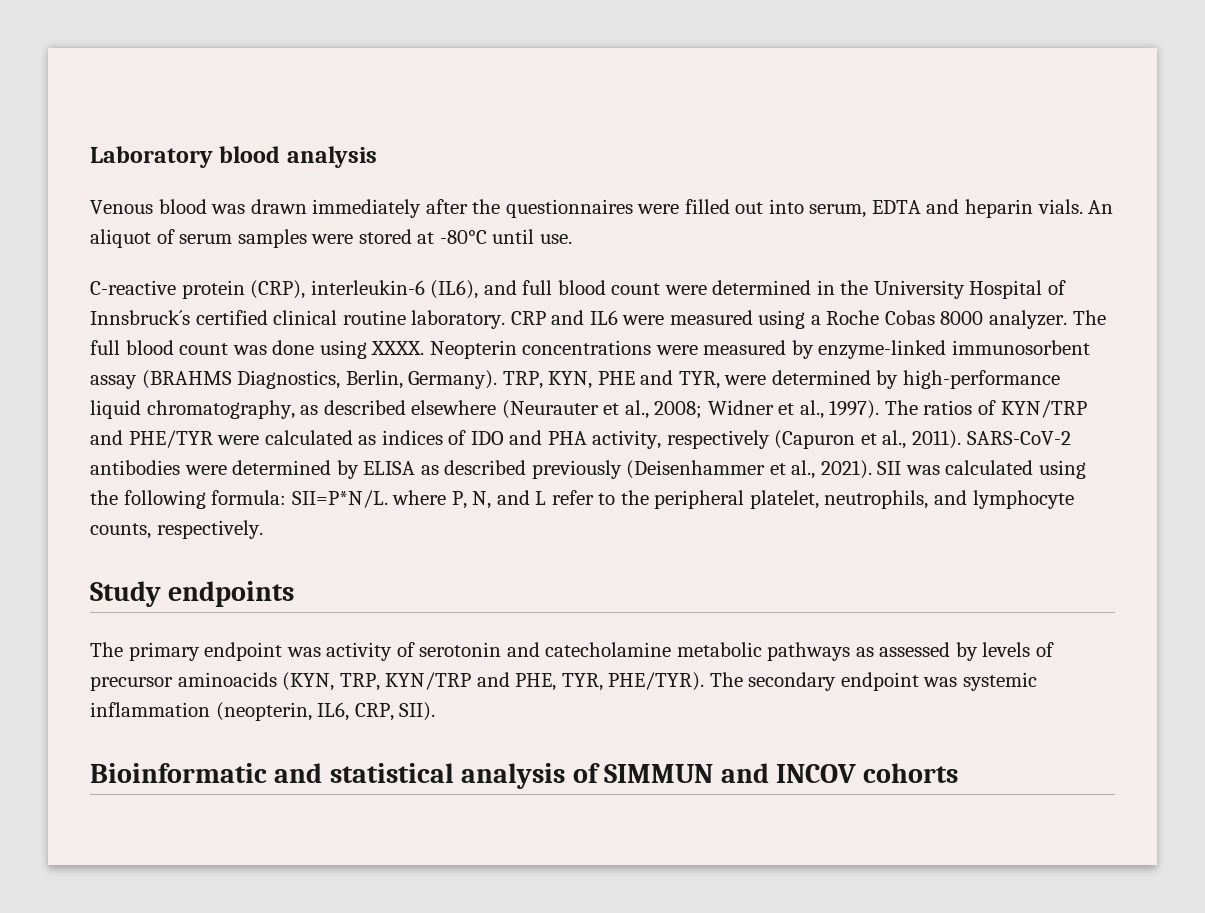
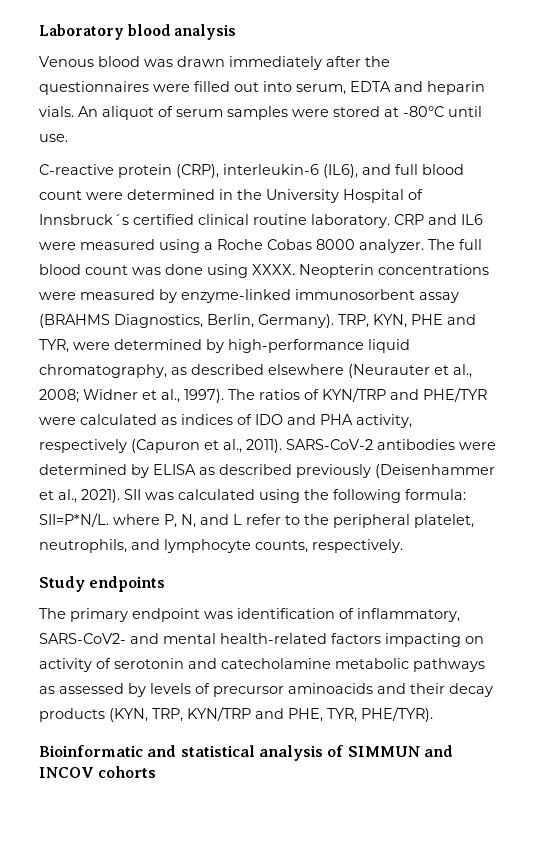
(321, 652) none -> [237,608,460,622] [39,633,484,647] identification of inflammatory, SARS-CoV2- and mental health-related factors impacting on
(277, 679) none -> [377,683,493,697] [39,708,105,722] and their decay products
[709,672,1037,691] [90,702,436,721] The secondary endpoint was systemic inflammation (neopterin, IL6, CRP, SII). -> (433, 714) none

